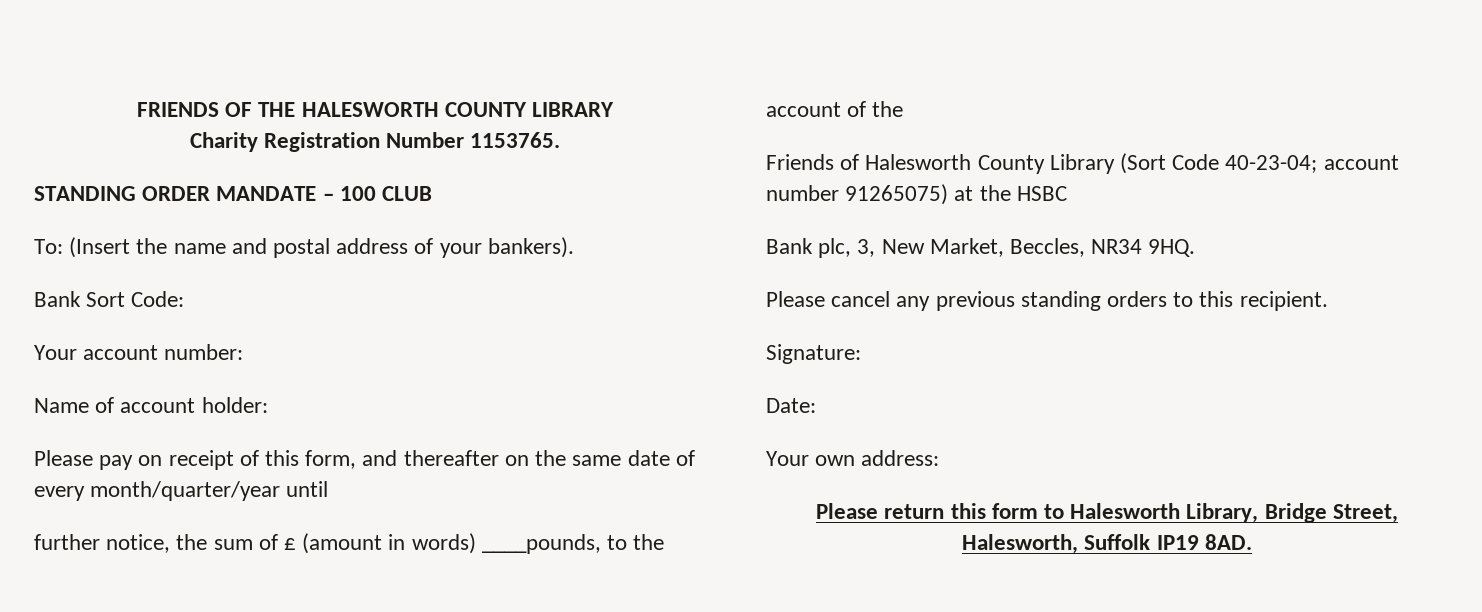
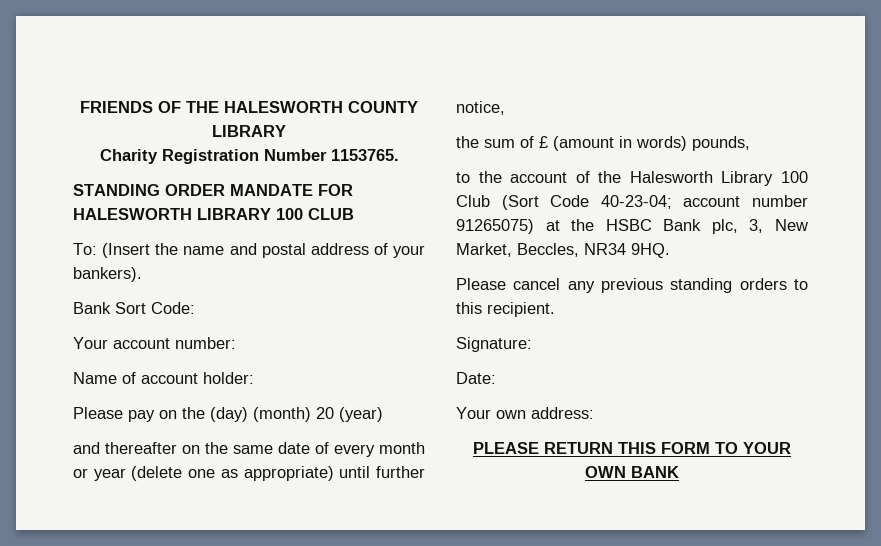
[322,193,334,201] – -> [318,184,353,196] [73,208,271,220] FOR HALESWORTH LIBRARY
[168,450,357,470] receipt of this form, -> [182,407,383,422] the (day) (month) 20 (year) //
[90,481,281,501] month/quarter/year -> [379,442,425,454] [73,466,334,481] month or year (delete one as appropriate)
(329, 489) // -> (371, 472) none
(171, 543) none -> (505, 108) //
[481,534,601,554] ____pounds, -> [692,136,750,151] pounds, //
[766,154,1115,174] // Friends of Halesworth County Library -> [629,171,808,186] [456,195,490,207] Halesworth Library 100 Club
(1067, 193) // -> (652, 225) none
[816,503,1398,523] [962,534,1252,554] Please return this form to Halesworth Library, Bridge Street, Halesworth, Suffolk IP19 8AD. -> [473,442,791,454] [585,466,679,478] PLEASE RETURN THIS FORM TO YOUR OWN BANK

